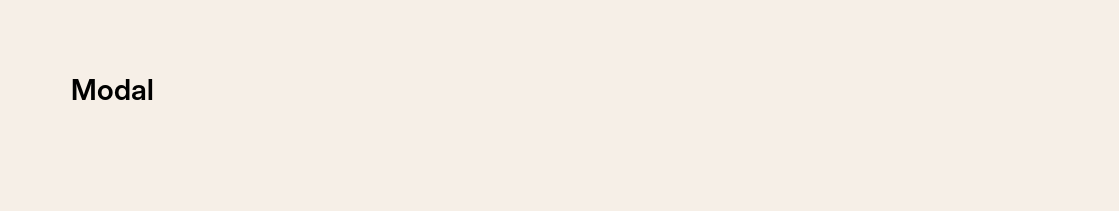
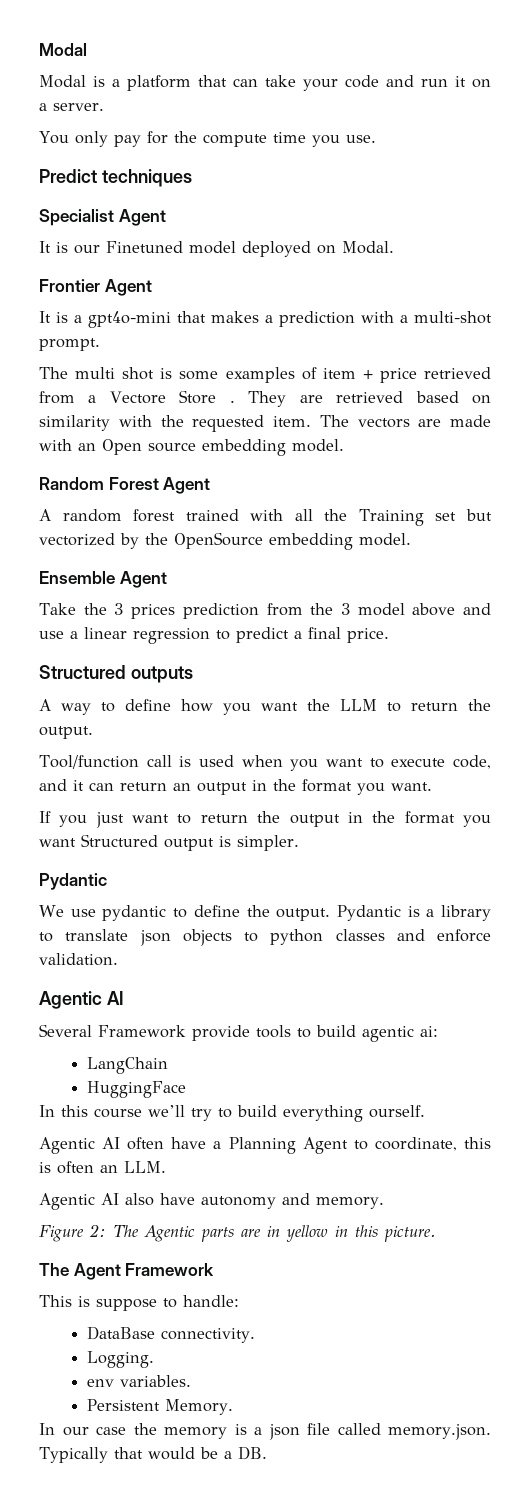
[71,79,154,100] Modal -> [39,43,87,56] [39,75,491,91] [39,103,104,111] [39,131,376,147] [39,169,192,187] [39,209,166,226] [39,241,394,257] [39,279,152,296] [39,311,492,328] [39,338,100,351] [39,367,492,383] [39,390,491,407] [39,415,491,432] [39,439,344,456] [39,477,211,494] [39,509,493,526] [39,532,411,550] [39,571,167,588] [39,603,492,619] [39,627,389,644] [39,665,193,683] [39,699,491,715] [39,726,93,739] [39,755,491,771] [39,779,432,795] [39,811,492,828] [39,834,299,851] [39,873,107,890] [39,905,492,921] [39,929,491,946] [39,953,118,966] [39,991,124,1009] [39,1024,438,1042] [86,1057,168,1074] [86,1081,186,1098] [39,1105,425,1122] [39,1137,491,1154] [39,1161,166,1174] [39,1193,384,1210] [39,1224,436,1242] [39,1263,215,1280] [39,1295,239,1311] [86,1326,255,1343] [86,1351,154,1368] [86,1375,191,1387] [86,1399,233,1415] [39,1423,492,1440] [39,1446,267,1463] Modal // Modal is a platform that can take your code and run it on a server. // You only pay for the compute time you use. // Predict techniques // Specialist Agent // It is our Finetuned model deployed on Modal. // Frontier Agent // It is a gpt4o-mini that makes a prediction with a multi-shot prompt. // The multi shot is some examples of item + price retrieved from a Vectore Store . They are retrieved based on similarity with the requested item. The vectors are made with an Open source embedding model. // Random Forest Agent // A random forest trained with all the Training set but vectorized by the OpenSource embedding model. // Ensemble Agent // Take the 3 prices prediction from the 3 model above and use a linear regression to predict a final price. // Structured outputs // A way to define how you want the LLM to return the output. // Tool/function call is used when you want to execute code, and it can return an output in the format you want. // If you just want to return the output in the format you want Structured output is simpler. // Pydantic // We use pydantic to define the output. Pydantic is a library to translate json objects to python classes and enforce validation. // Agentic AI // Several Framework provide tools to build agentic ai: // LangChain // HuggingFace // In this course we’ll try to build everything ourself. // Agentic AI often have a Planning Agent to coordinate, this is often an LLM. // Agentic AI also have autonomy and memory. // Figure 2: The Agentic parts are in yellow in this picture. // The Agent Framework // This is suppose to handle: // DataBase connectivity. // Logging. // env variables. // Persistent Memory. // In our case the memory is a json file called memory.json. Typically that would be a DB.

